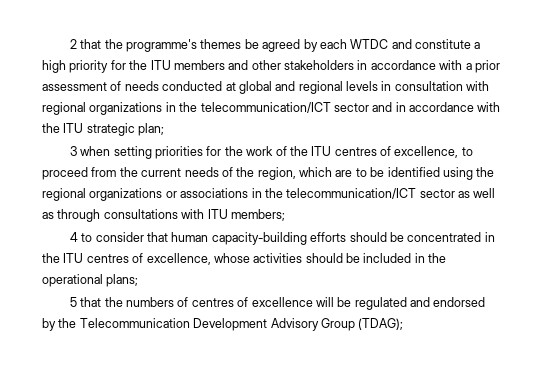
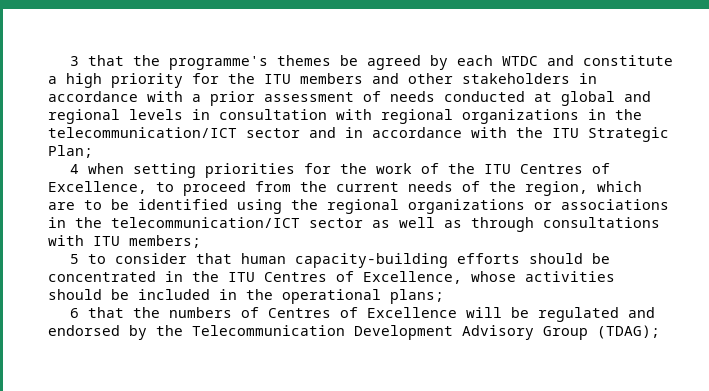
[69,39,77,49] 2 -> [70,56,80,66] 3
[86,123,165,136] [69,146,77,156] strategic plan; // 3 -> [588,127,669,142] [48,145,93,158] [70,164,80,174] Strategic Plan; // 4
[334,146,459,158] centres of excellence, -> [520,163,611,174] [48,181,147,194] Centres of Excellence,
[69,232,78,242] 4 -> [70,254,80,264] 5
[86,253,211,265] centres of excellence, -> [264,271,462,284] Centres of Excellence,
[69,297,77,307] 5 -> [70,308,80,318] 6
[191,297,313,307] centres of excellence -> [268,307,458,318] Centres of Excellence

